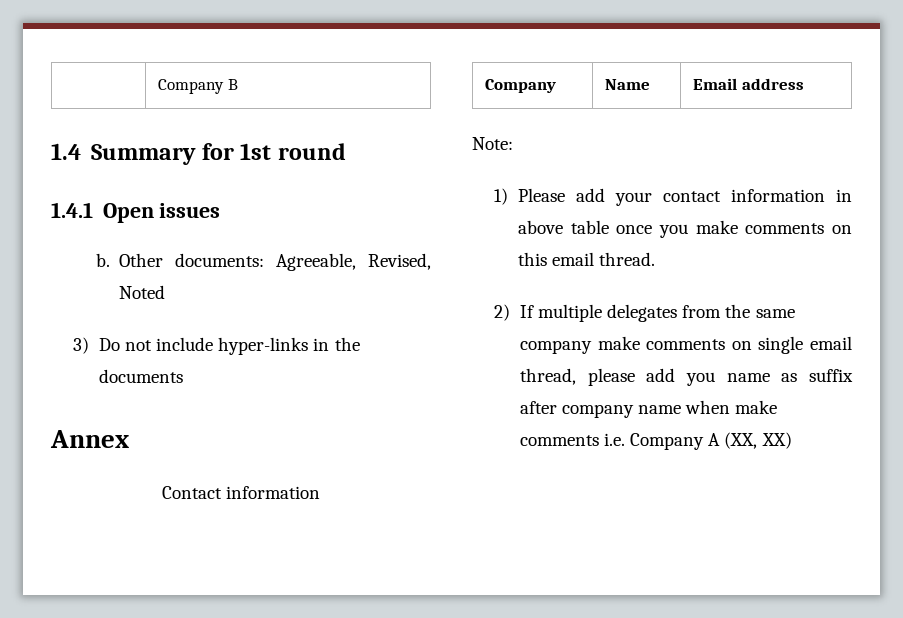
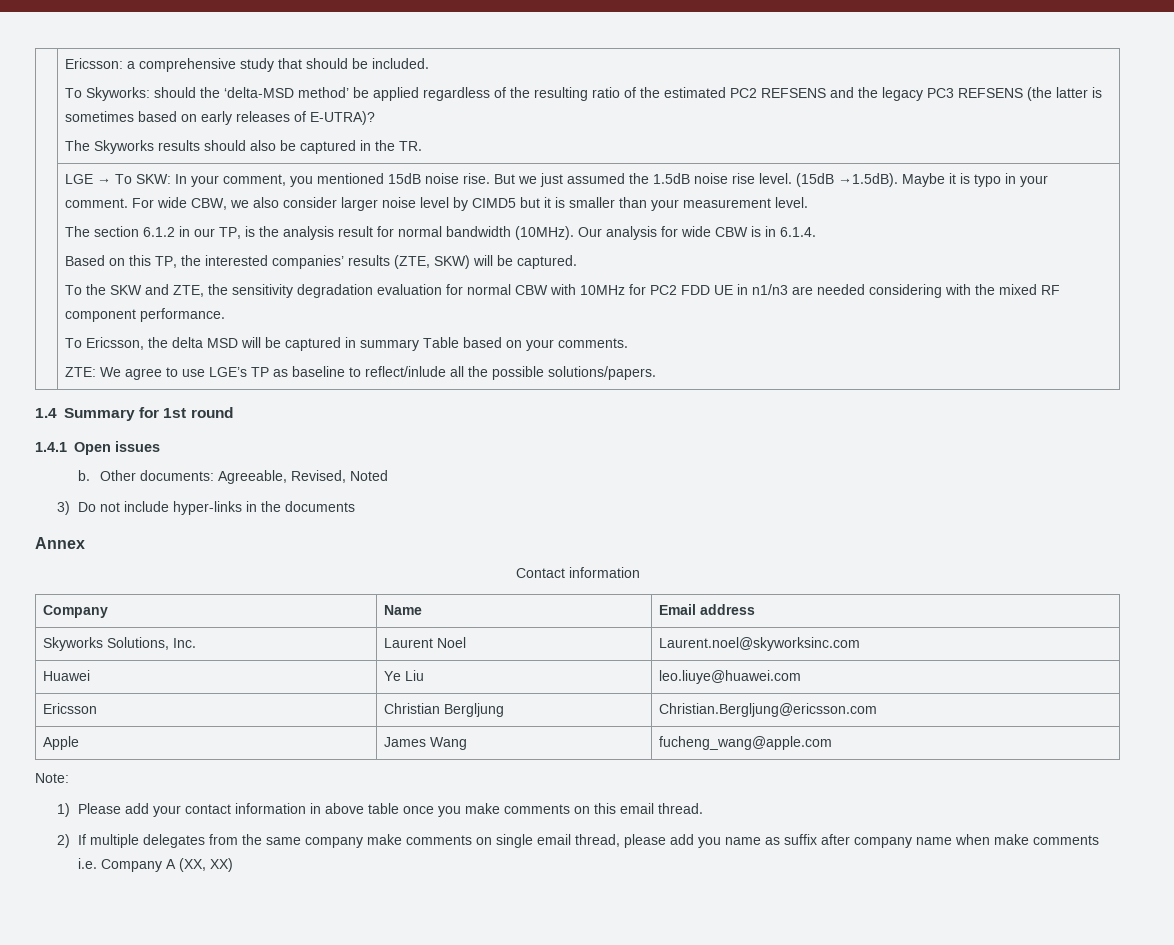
[158,79,238,94] | Company B -> [64,58,429,72] [64,87,1102,101] [64,111,375,125] [64,140,422,154] [64,173,1048,187] [64,197,808,211] [64,226,816,240] [64,255,577,269] [64,284,1060,298] [64,308,225,322] [64,337,628,351] [64,366,656,380] | Ericsson: a comprehensive study that should be included. // To Skyworks: should the ‘delta-MSD method’ be applied regardless of the resulting ratio of the estimated PC2 REFSENS and the legacy PC3 REFSENS (the latter is sometimes based on early releases of E-UTRA)? // The Skyworks results should also be captured in the TR. // | LGE → To SKW: In your comment, you mentioned 15dB noise rise. But we just assumed the 1.5dB noise rise level. (15dB →1.5dB). Maybe it is typo in your comment. For wide CBW, we also consider larger noise level by CIMD5 but it is smaller than your measurement level. // The section 6.1.2 in our TP, is the analysis result for normal bandwidth (10MHz). Our analysis for wide CBW is in 6.1.4. // Based on this TP, the interested companies’ results (ZTE, SKW) will be captured. // To the SKW and ZTE, the sensitivity degradation evaluation for normal CBW with 10MHz for PC2 FDD UE in n1/n3 are needed considering with the mixed RF component performance. // To Ericsson, the delta MSD will be captured in summary Table based on your comments. // ZTE: We agree to use LGE’s TP as baseline to reflect/inlude all the possible solutions/papers.
(804, 84) none -> [42,637,196,651] [383,637,466,648] [658,637,860,651] [42,670,90,681] [383,670,424,681] [658,670,801,684] [42,703,97,714] [383,703,504,717] [658,703,877,717] [42,736,79,750] [383,737,467,750] [658,736,832,750] // Skyworks Solutions, Inc. | Laurent Noel | Laurent.noel@skyworksinc.com // Huawei | Ye Liu | leo.liuye@huawei.com // Ericsson | Christian Bergljung | Christian.Bergljung@ericsson.com // Apple | James Wang | fucheng_wang@apple.com

